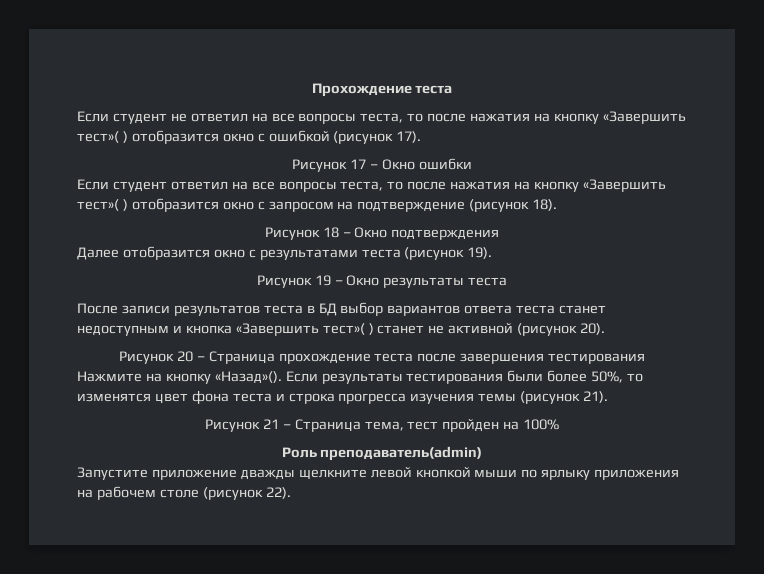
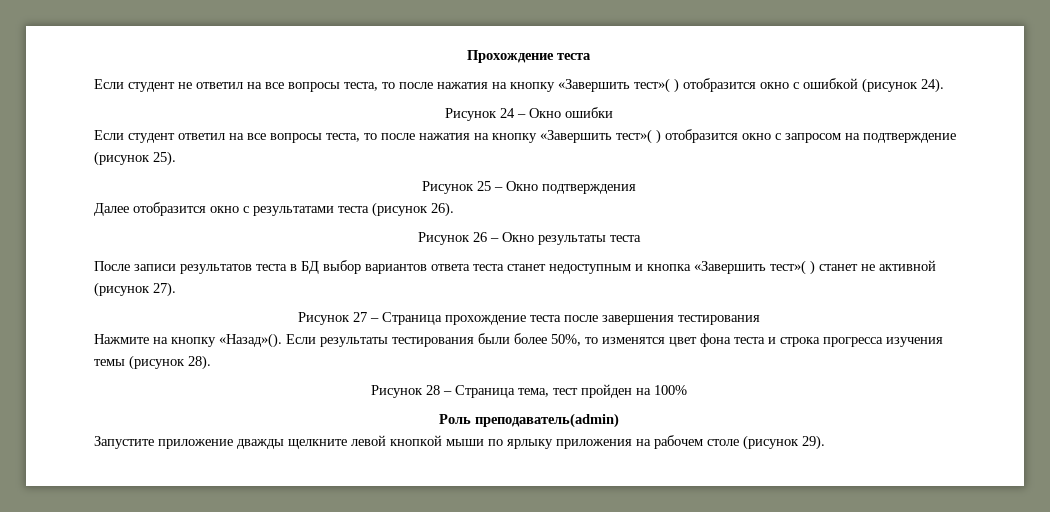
[396,131,422,143] [292,159,367,172] 17). // Рисунок 17 -> [921,78,944,93] [444,108,515,121] 24). // Рисунок 24
[532,199,558,211] [264,227,339,240] 18). // Рисунок 18 -> [153,151,176,166] [421,181,491,194] 25). // Рисунок 25
[467,247,493,259] [256,275,331,288] 19). // Рисунок 19 -> [431,202,454,217] [417,232,487,245] 26). // Рисунок 26
[580,323,606,335] [118,351,193,364] 20). // Рисунок 20 -> [153,282,176,297] [297,312,367,325] 27). // Рисунок 27
[583,391,609,403] [204,419,279,432] 21). // Рисунок 21 -> [188,355,211,370] [370,385,440,398] 28). // Рисунок 28
[265,487,291,499] 22). -> [802,435,825,450] 29).

